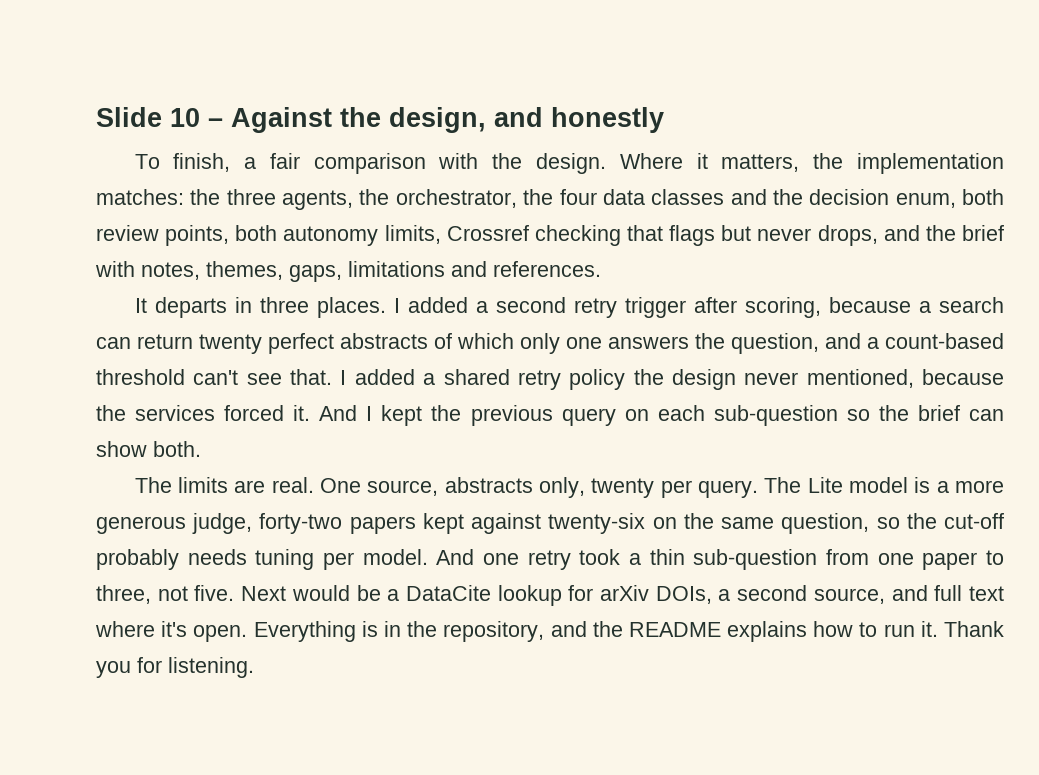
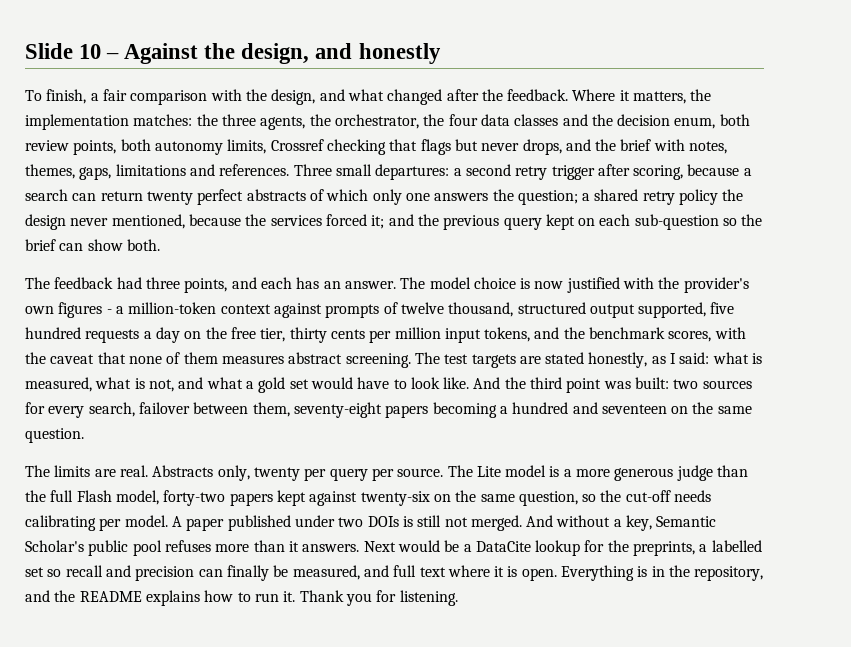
[536,153,607,174] design. -> [271,89,569,105] design, and what changed after the feedback.
[134,297,468,318] // It departs in three places. I added -> [293,164,450,180] Three small departures:
[731,333,1004,354] [96,369,415,385] question, and a count-based threshold can't see that. I added -> [517,190,578,205] question;
[293,405,423,426] it. And I kept -> [371,214,414,229] it; and
(616, 417) none -> [545,214,575,230] kept
[177,477,758,498] limits are real. One source, abstracts only, twenty per query. -> [54,277,749,293] [25,302,735,318] [25,327,746,343] [25,352,763,368] [25,377,752,393] [25,402,752,418] [25,428,84,443] [25,465,444,481] feedback had three points, and each has an answer. The model choice is now justified with the provider's own figures - a million-token context against prompts of twelve thousand, structured output supported, five hundred requests a day on the free tier, thirty cents per million input tokens, and the benchmark scores, with the caveat that none of them measures abstract screening. The test targets are stated honestly, as I said: what is measured, what is not, and what a gold set would have to look like. And the third point was built: two sources for every search, failover between them, seventy-eight papers becoming a hundred and seventeen on the same question. // The limits are real. Abstracts only, twenty per query per source.
[192,513,253,534] judge, -> [676,465,749,481] [25,490,159,505] judge than the full Flash model,
[96,549,1004,570] [96,585,235,604] probably needs tuning per model. And one retry took a thin sub-question from one paper to three, not five. -> [674,490,712,502] [25,515,717,531] [25,540,360,556] needs calibrating per model. A paper published under two DOIs is still not merged. And without a key, Semantic Scholar's public pool refuses more than it answers.
[600,585,885,604] arXiv DOIs, a second source, -> [607,540,762,556] [25,565,360,581] the preprints, a labelled set so recall and precision can finally be measured,
[161,621,188,637] it's -> [494,566,518,577] it is

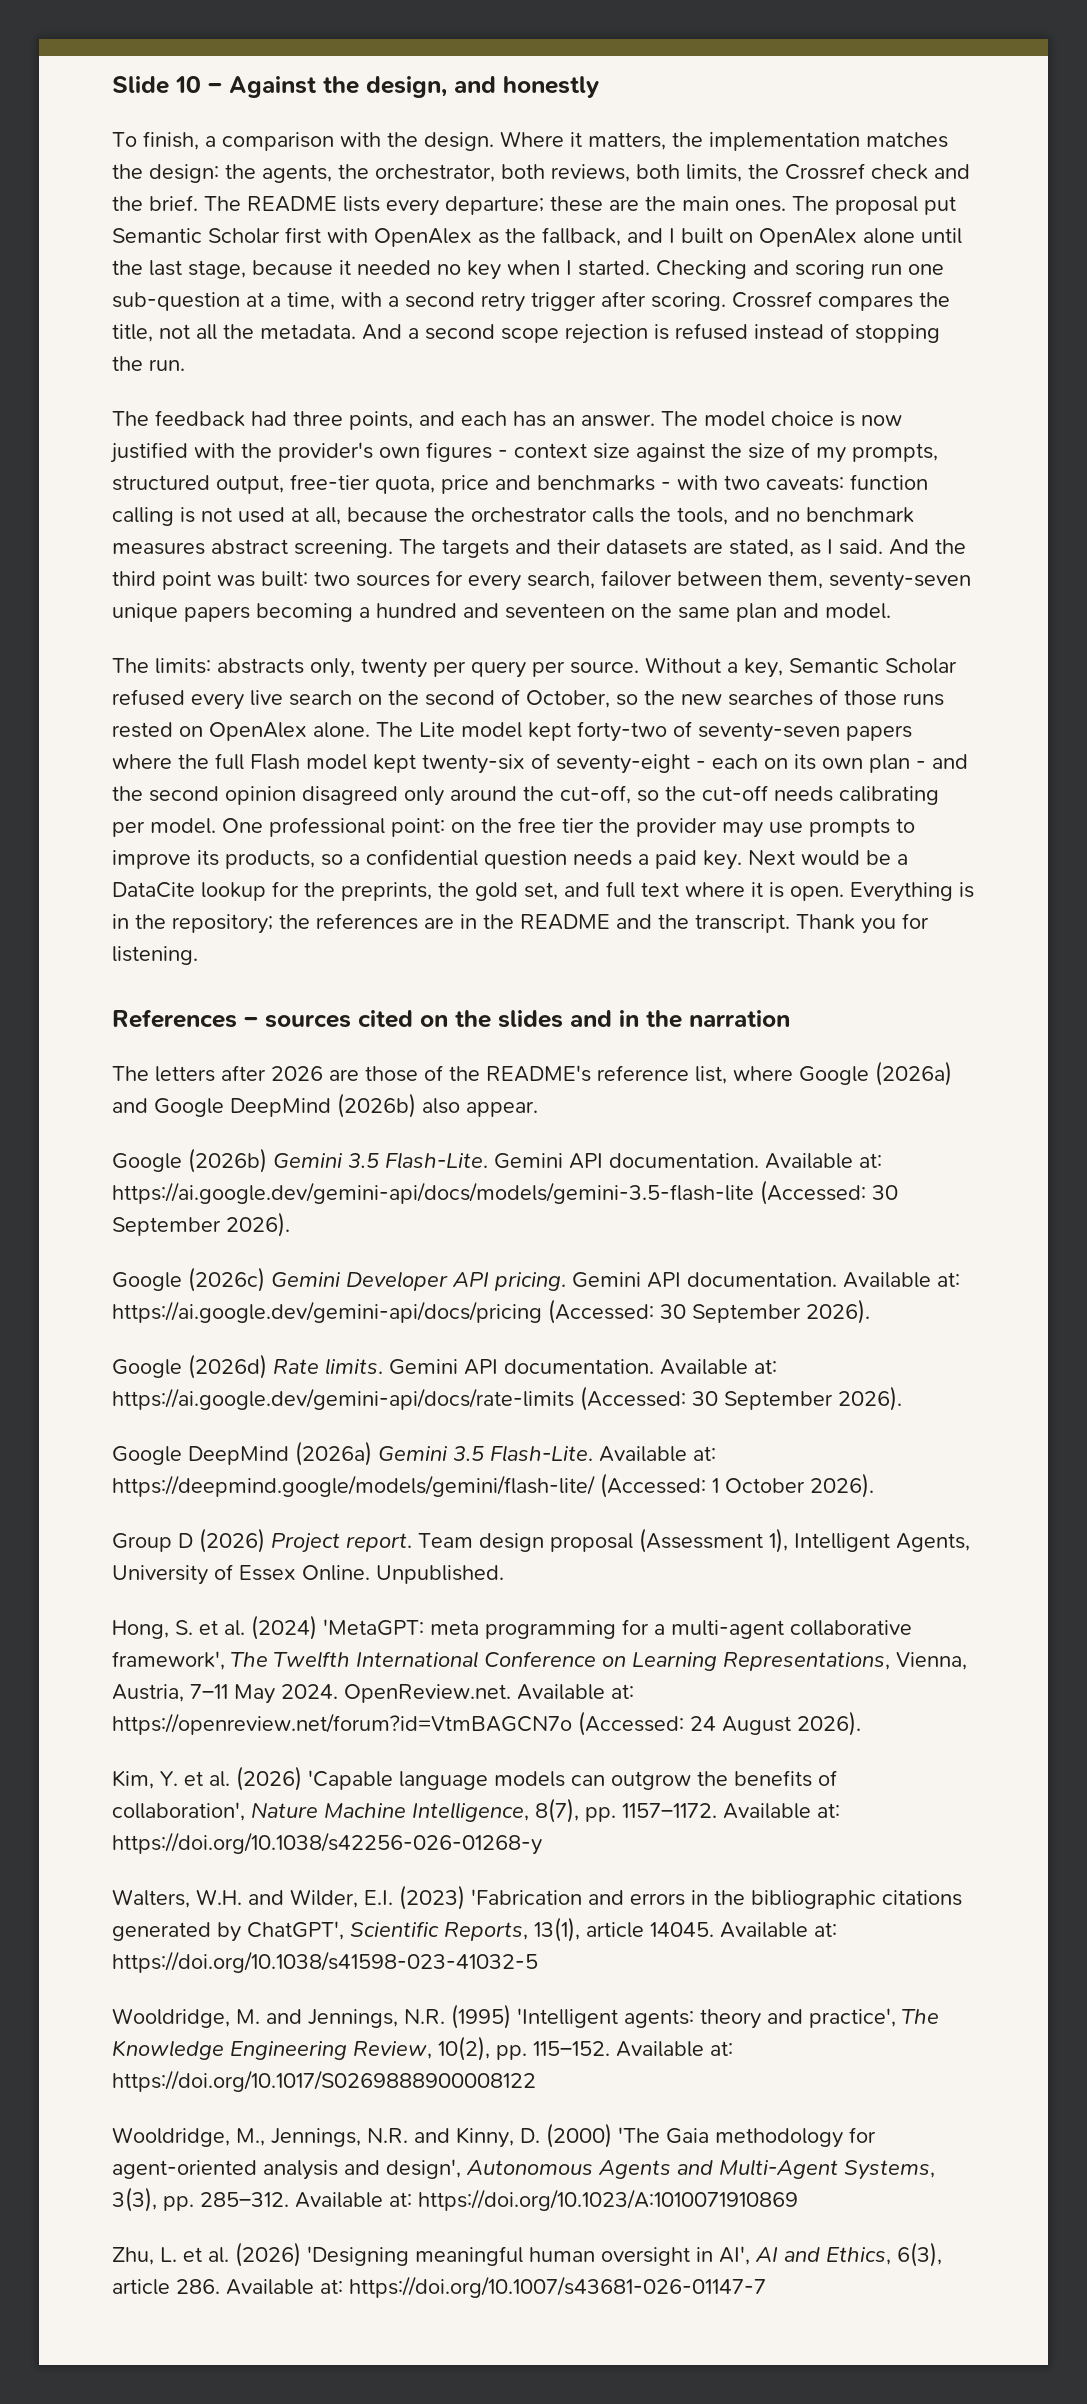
[102,89,127,101] fair -> (216, 141) none
[271,89,569,105] design, and what changed after the feedback. -> [424,132,494,151] design.
[133,114,750,130] [25,139,728,155] [25,164,450,180] matches: the three agents, the orchestrator, the four data classes and the decision enum, both review points, both autonomy limits, Crossref checking that flags but never drops, and the brief with notes, themes, gaps, limitations and references. Three small departures: -> [866,132,948,148] [112,163,970,183] [112,195,956,216] [112,227,962,247] [112,260,944,280] [112,292,382,311] matches the design: the agents, the orchestrator, both reviews, both limits, the Crossref check and the brief. The README lists every departure; these are the main ones. The proposal put Semantic Scholar first with OpenAlex as the fallback, and I built on OpenAlex alone until the last stage, because it needed no key when I started. Checking and scoring run one sub-question at a time, with
[633,164,752,180] [25,189,744,205] [25,214,763,230] [25,239,160,251] scoring, because a search can return twenty perfect abstracts of which only one answers the question; a shared retry policy the design never mentioned, because the services forced it; and the previous query kept on each sub-question so the brief can show both. -> [651,291,950,311] [112,323,940,344] [112,356,185,371] scoring. Crossref compares the title, not all the metadata. And a second scope rejection is refused instead of stopping the run.
[115,302,735,318] [25,327,746,343] [25,352,763,368] [25,377,470,393] a million-token context against prompts of twelve thousand, structured output supported, five hundred requests a day on the free tier, thirty cents per million input tokens, and the benchmark scores, with the caveat that none of them measures abstract screening. The test targets are stated honestly, as I said: what is measured, what is not, and what a gold set would have to look like. -> [514,442,938,463] [112,474,928,494] [112,507,914,526] [112,539,883,558] context size against the size of my prompts, structured output, free-tier quota, price and benchmarks - with two caveats: function calling is not used at all, because the orchestrator calls the tools, and no benchmark measures abstract screening. The targets and their datasets are stated, as I said.
[293,402,382,418] seventy-eight -> [829,571,971,591] [112,603,178,622] seventy-seven unique
[25,428,84,443] [25,465,214,477] question. // The limits are real. Abstracts -> [736,603,891,622] [112,658,304,674] plan and model. // The limits: abstracts
[447,465,749,481] [25,490,578,506] The Lite model is a more generous judge than the full Flash model, forty-two papers kept against twenty-six on the same question, -> [645,657,957,678] [112,689,944,710] [112,721,912,742] [112,753,968,774] [112,785,631,806] Without a key, Semantic Scholar refused every live search on the second of October, so the new searches of those runs rested on OpenAlex alone. The Lite model kept forty-two of seventy-seven papers where the full Flash model kept twenty-six of seventy-eight - each on its own plan - and the second opinion disagreed only around the cut-off,
[171,515,717,531] [25,540,360,556] A paper published under two DOIs is still not merged. And without a key, Semantic Scholar's public pool refuses more than it answers. -> [222,817,915,838] [112,849,742,870] One professional point: on the free tier the provider may use prompts to improve its products, so a confidential question needs a paid key.
[699,540,762,552] [25,565,360,581] a labelled set so recall and precision can finally be measured, -> [438,882,558,901] the gold set,
[694,566,764,581] [25,590,458,606] repository, and the README explains how to run it. Thank you for listening. -> [172,913,929,934] [112,946,198,965] [112,1009,790,1028] [112,1061,952,1086] [112,1093,538,1118] [112,1148,882,1173] [112,1180,898,1205] [112,1212,290,1237] [112,1267,960,1292] [112,1299,870,1324] [112,1354,777,1379] [112,1386,902,1411] [112,1441,716,1466] [112,1473,874,1498] [112,1528,970,1553] [112,1564,504,1585] [112,1615,912,1640] [112,1651,967,1671] [112,1684,634,1704] [112,1711,861,1736] [112,1766,837,1791] [112,1798,840,1823] [112,1832,542,1855] [112,1885,962,1910] [112,1917,837,1942] [112,1951,538,1973] [112,2004,939,2029] [112,2036,733,2061] [112,2070,536,2092] [112,2123,876,2148] [112,2159,935,2180] [112,2187,798,2212] [112,2242,942,2267] [112,2276,766,2298] repository; the references are in the README and the transcript. Thank you for listening. // References – sources cited on the slides and in the narration // The letters after 2026 are those of the README's reference list, where Google (2026a) and Google DeepMind (2026b) also appear. // Google (2026b) Gemini 3.5 Flash-Lite. Gemini API documentation. Available at: https://ai.google.dev/gemini-api/docs/models/gemini-3.5-flash-lite (Accessed: 30 September 2026). // Google (2026c) Gemini Developer API pricing. Gemini API documentation. Available at: https://ai.google.dev/gemini-api/docs/pricing (Accessed: 30 September 2026). // Google (2026d) Rate limits. Gemini API documentation. Available at: https://ai.google.dev/gemini-api/docs/rate-limits (Accessed: 30 September 2026). // Google DeepMind (2026a) Gemini 3.5 Flash-Lite. Available at: https://deepmind.google/models/gemini/flash-lite/ (Accessed: 1 October 2026). // Group D (2026) Project report. Team design proposal (Assessment 1), Intelligent Agents, University of Essex Online. Unpublished. // Hong, S. et al. (2024) 'MetaGPT: meta programming for a multi-agent collaborative framework', The Twelfth International Conference on Learning Representations, Vienna, Austria, 7–11 May 2024. OpenReview.net. Available at: https://openreview.net/forum?id=VtmBAGCN7o (Accessed: 24 August 2026). // Kim, Y. et al. (2026) 'Capable language models can outgrow the benefits of collaboration', Nature Machine Intelligence, 8(7), pp. 1157–1172. Available at: https://doi.org/10.1038/s42256-026-01268-y // Walters, W.H. and Wilder, E.I. (2023) 'Fabrication and errors in the bibliographic citations generated by ChatGPT', Scientific Reports, 13(1), article 14045. Available at: https://doi.org/10.1038/s41598-023-41032-5 // Wooldridge, M. and Jennings, N.R. (1995) 'Intelligent agents: theory and practice', The Knowledge Engineering Review, 10(2), pp. 115–152. Available at: https://doi.org/10.1017/S0269888900008122 // Wooldridge, M., Jennings, N.R. and Kinny, D. (2000) 'The Gaia methodology for agent-oriented analysis and design', Autonomous Agents and Multi-Agent Systems, 3(3), pp. 285–312. Available at: https://doi.org/10.1023/A:1010071910869 // Zhu, L. et al. (2026) 'Designing meaningful human oversight in AI', AI and Ethics, 6(3), article 286. Available at: https://doi.org/10.1007/s43681-026-01147-7

